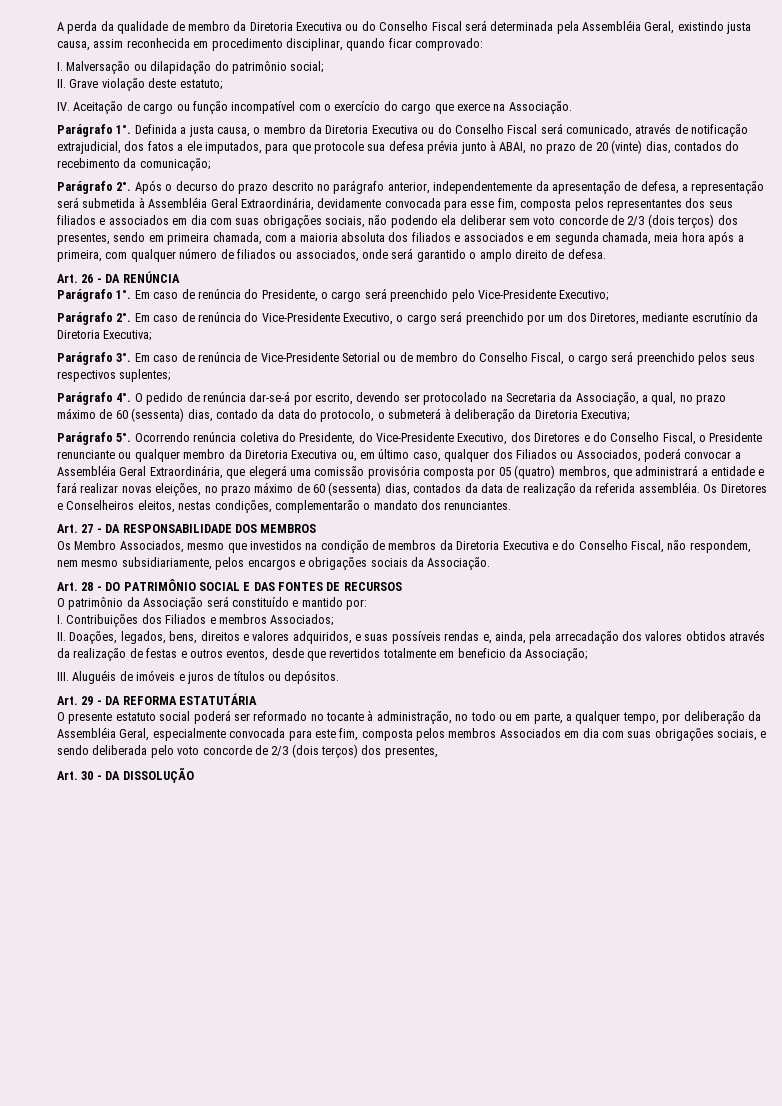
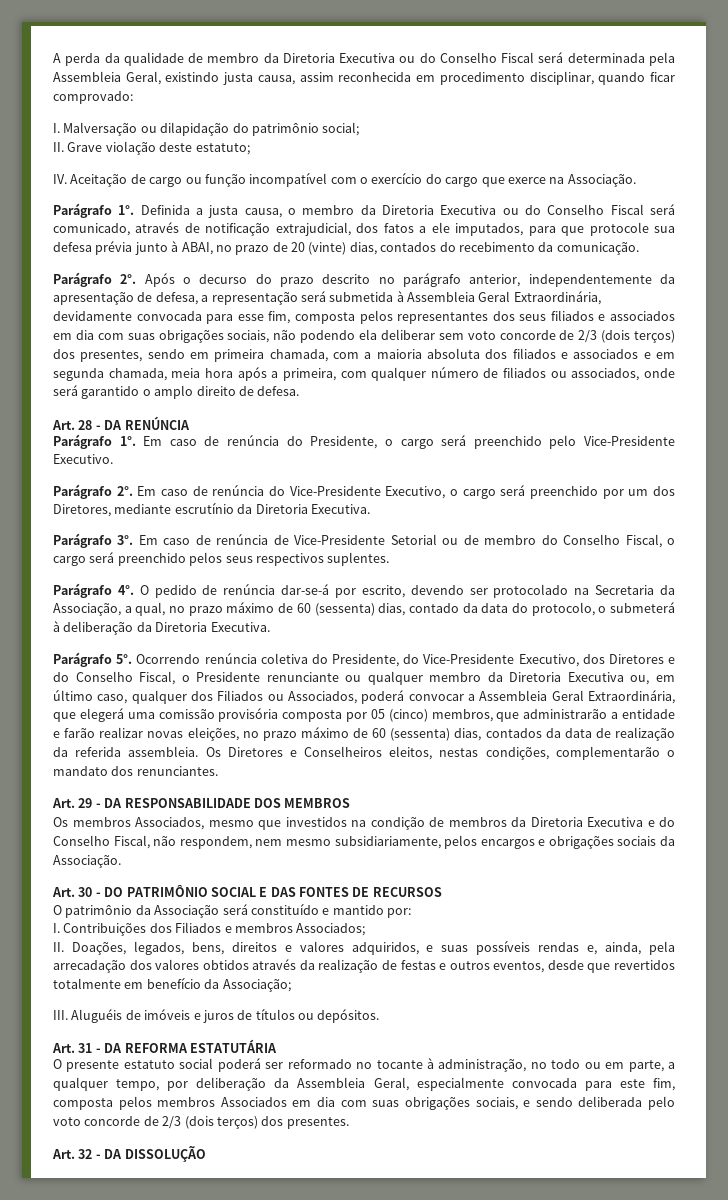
[582,20,641,31] Assembléia -> [53,71,121,82] Assembleia
[139,158,210,171] comunicação; -> [556,242,639,255] comunicação.
[148,197,208,208] Assembléia -> [407,291,475,302] Assembleia
[81,274,94,283] 26 -> [78,420,93,430] 28
[559,290,609,301] Executivo; -> [53,454,113,464] Executivo.
[103,330,152,341] Executiva; -> [310,504,370,514] Executiva.
[119,369,171,382] suplentes; -> [327,552,390,566] suplentes.
[581,410,629,421] Executiva; -> [210,622,270,632] Executiva.
[57,465,116,476] Assembléia -> [479,690,548,701] Assembleia
[514,465,556,479] (quatro) -> [388,709,428,722] (cinco)
[635,465,699,476] administrará -> [523,709,608,719] administrarão
[57,482,77,493] fará -> [64,728,96,738] farão
[638,482,700,493] assembléia. -> [128,746,199,757] assembleia.
[81,524,94,533] 27 -> [78,798,93,808] 29
[74,540,117,550] Membro -> [72,817,131,827] membros
[81,582,94,591] 28 -> [78,887,93,897] 30
[457,648,506,658] beneficio -> [146,977,201,989] benefício
[81,696,94,705] 29 -> [78,1043,93,1053] 31
[57,727,116,738] Assembléia -> [297,1077,366,1088] Assembleia
[384,746,438,758] [57,771,94,780] presentes, // Art. 30 -> [286,1117,349,1129] [52,1149,93,1159] presentes. // Art. 32

